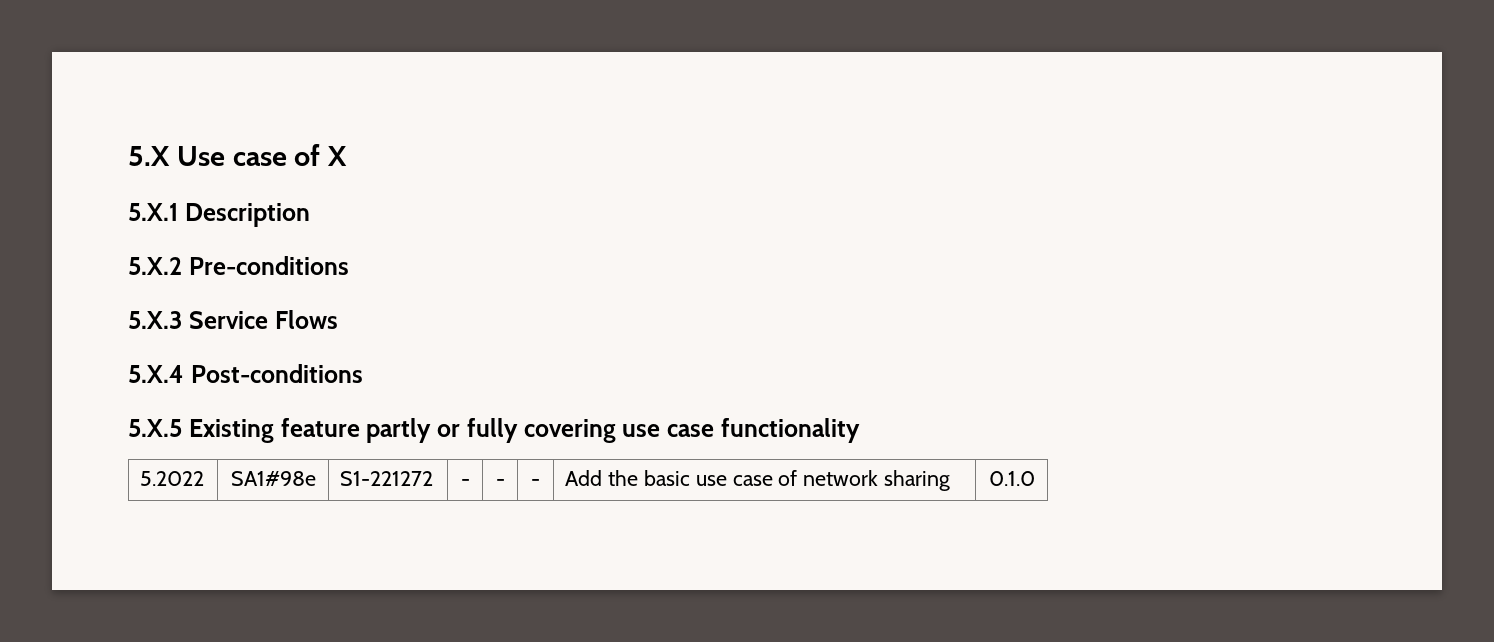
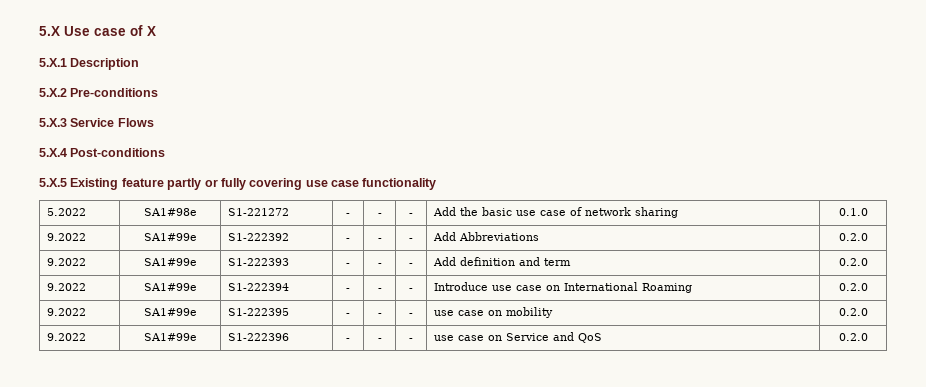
(1035, 478) none -> [47,233,87,241] [143,233,197,241] [228,233,290,241] [346,238,350,241] [377,238,382,241] [409,238,413,241] [433,232,540,241] [838,233,868,241] [47,258,87,266] [143,258,197,266] [228,258,290,266] [346,263,350,266] [377,263,382,266] [409,263,413,266] [433,257,572,266] [838,258,868,266] [47,283,87,291] [143,283,197,291] [228,283,290,291] [346,288,350,291] [377,288,382,291] [409,288,413,291] [434,282,693,293] [838,283,868,291] [47,308,87,316] [143,308,197,316] [228,308,290,316] [346,313,350,316] [377,313,382,316] [409,313,413,316] [434,307,554,318] [838,308,868,316] [47,333,87,341] [143,333,197,341] [228,333,290,341] [346,338,350,341] [377,338,382,341] [409,338,413,341] [434,332,603,343] [838,333,868,341] // 9.2022 | SA1#99e | S1-222392 | - | - | - | Add Abbreviations | 0.2.0 // 9.2022 | SA1#99e | S1-222393 | - | - | - | Add definition and term | 0.2.0 // 9.2022 | SA1#99e | S1-222394 | - | - | - | Introduce use case on International Roaming | 0.2.0 // 9.2022 | SA1#99e | S1-222395 | - | - | - | use case on mobility | 0.2.0 // 9.2022 | SA1#99e | S1-222396 | - | - | - | use case on Service and QoS | 0.2.0

